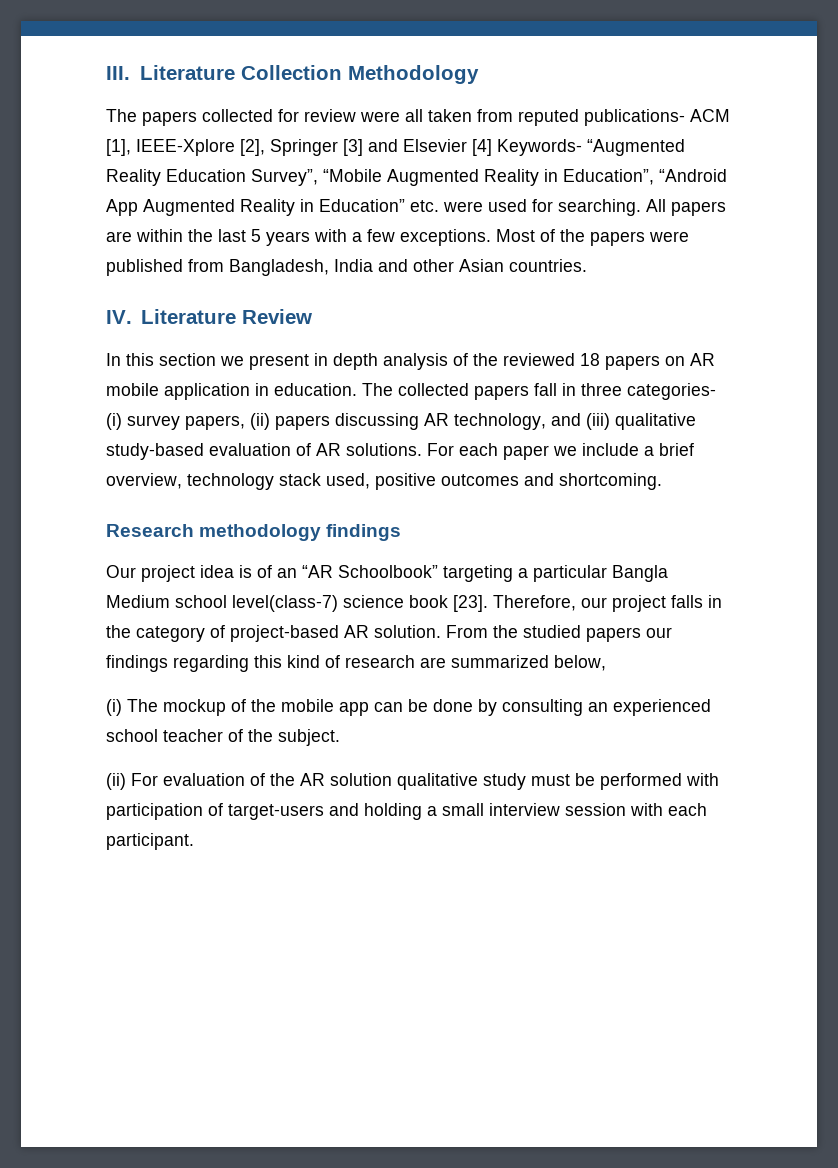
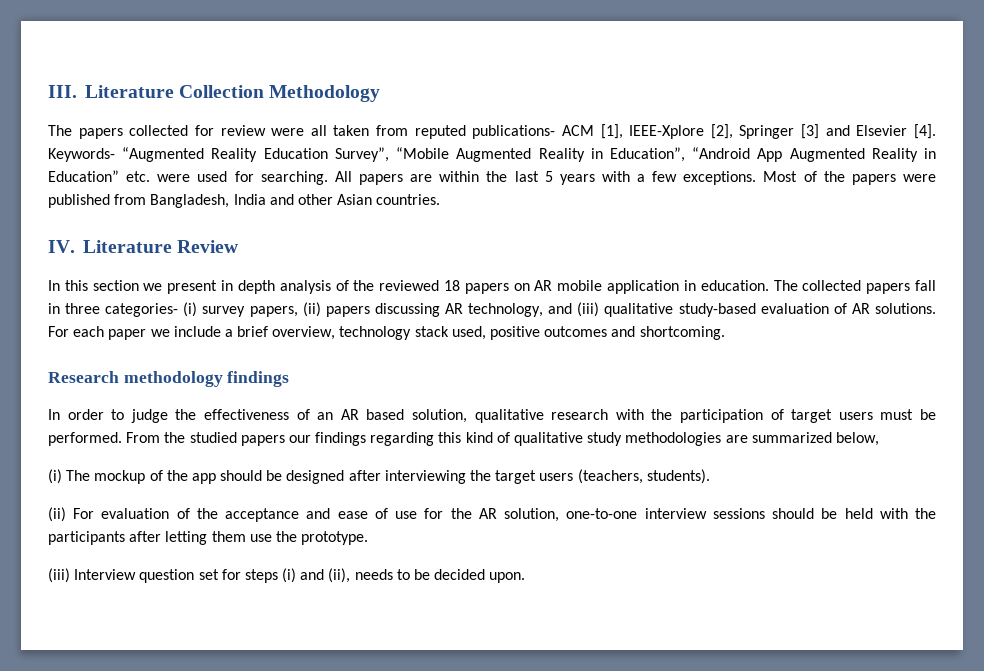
[472,139,492,156] [4] -> [914,124,937,139] [4].
[106,565,668,582] [106,595,722,612] [106,625,441,642] Our project idea is of an “AR Schoolbook” targeting a particular Bangla Medium school level(class-7) science book [23]. Therefore, our project falls in the category of project-based AR solution. -> [48,409,937,423] [48,432,122,446] In order to judge the effectiveness of an AR based solution, qualitative research with the participation of target users must be performed.
[345,655,415,668] research -> [514,432,722,446] qualitative study methodologies
[281,699,711,716] [106,729,340,746] mobile app can be done by consulting an experienced school teacher of the subject. -> [191,469,710,484] app should be designed after interviewing the target users (teachers, students).
[300,773,719,790] [106,803,707,820] [106,833,194,850] AR solution qualitative study must be performed with participation of target-users and holding a small interview session with each participant. -> [225,508,936,522] [48,531,369,545] [48,568,526,583] acceptance and ease of use for the AR solution, one-to-one interview sessions should be held with the participants after letting them use the prototype. // (iii) Interview question set for steps (i) and (ii), needs to be decided upon.

